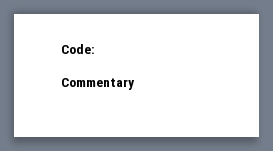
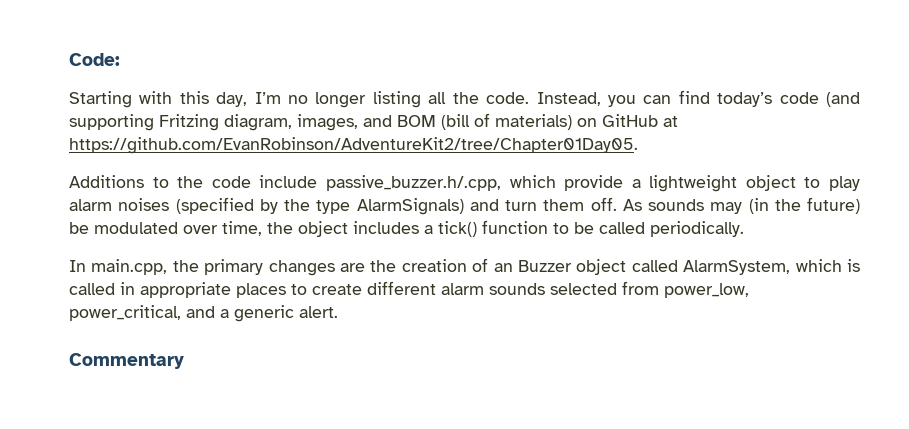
(95, 49) none -> [69,90,860,108] [69,113,678,131] [69,137,638,154] [69,175,861,192] [69,197,860,215] [69,220,744,237] [69,258,860,276] [69,281,749,298] [69,305,338,322] // Starting with this day, I’m no longer listing all the code. Instead, you can find today’s code (and supporting Fritzing diagram, images, and BOM (bill of materials) on GitHub at https://github.com/EvanRobinson/AdventureKit2/tree/Chapter01Day05. // Additions to the code include passive_buzzer.h/.cpp, which provide a lightweight object to play alarm noises (specified by the type AlarmSignals) and turn them off. As sounds may (in the future) be modulated over time, the object includes a tick() function to be called periodically. // In main.cpp, the primary changes are the creation of an Buzzer object called AlarmSystem, which is called in appropriate places to create different alarm sounds selected from power_low, power_critical, and a generic alert.

